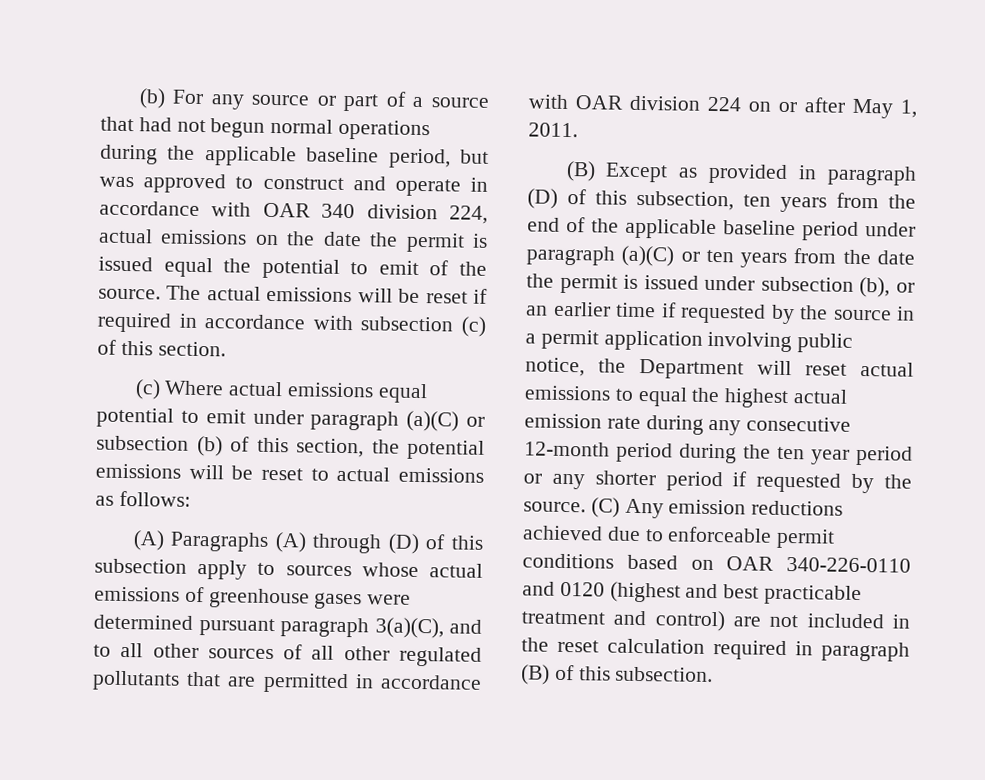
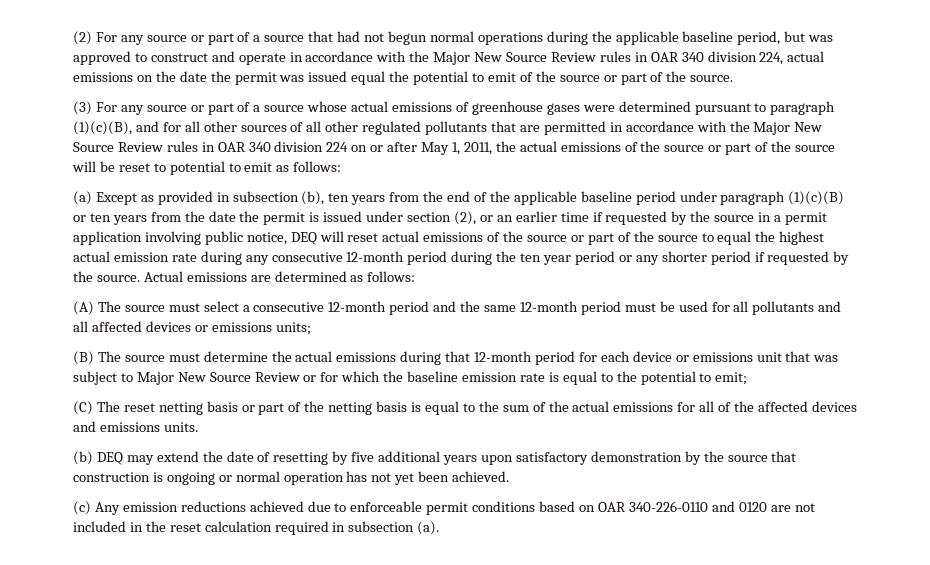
[138,88,166,109] (b) -> [73,31,92,45] (2)
(252, 209) none -> [409,51,648,65] the Major New Source Review rules in
[472,233,489,248] is -> [279,75,305,82] was
[98,285,489,304] [97,312,486,337] [97,339,226,357] [134,379,428,404] [96,407,485,432] [96,435,485,460] [95,463,484,483] [95,490,191,507] [132,530,484,555] [94,558,352,580] source. The actual emissions will be reset if required in accordance with subsection (c) of this section. // (c) Where actual emissions equal potential to emit under paragraph (a)(C) or subsection (b) of this section, the potential emissions will be reset to actual emissions as follows: // (A) Paragraphs (A) through (D) of this subsection apply to sources -> [559,71,734,85] [73,101,305,115] source or part of the source. // (3) For any source or part of a source
[280,617,482,639] [93,644,111,657] paragraph 3(a)(C), and to -> [754,101,836,115] [73,121,181,135] to paragraph (1)(c)(B), and for
[575,95,624,110] OAR -> [729,121,823,135] [73,141,271,152] the Major New Source Review rules in OAR 340
[528,122,578,138] [565,160,917,186] [527,188,734,211] 2011. // (B) Except as provided in paragraph (D) of this subsection, -> [463,141,835,155] [72,161,342,175] [73,191,325,205] 2011, the actual emissions of the source or part of the source will be reset to potential to emit as follows: // (a) Except as provided in subsection (b),
[621,245,675,267] (a)(C) -> [788,191,845,205] (1)(c)(B)
[760,276,891,298] subsection (b), -> [407,211,476,225] section (2),
[598,358,744,380] the Department -> [290,232,317,245] DEQ
(611, 393) none -> [487,231,698,245] of the source or part of the source
[590,497,620,518] (C) -> [143,271,416,282] [73,301,842,315] [73,321,311,335] [73,351,839,365] [73,371,748,385] [73,401,857,415] [73,421,198,432] [73,451,797,465] [73,471,510,485] [73,501,91,515] Actual emissions are determined as follows: // (A) The source must select a consecutive 12-month period and the same 12-month period must be used for all pollutants and all affected devices or emissions units; // (B) The source must determine the actual emissions during that 12-month period for each device or emissions unit that was subject to Major New Source Review or for which the baseline emission rate is equal to the potential to emit; // (C) The reset netting basis or part of the netting basis is equal to the sum of the actual emissions for all of the affected devices and emissions units. // (b) DEQ may extend the date of resetting by five additional years upon satisfactory demonstration by the source that construction is ongoing or normal operation has not yet been achieved. // (c)
[609,581,863,606] [521,610,726,632] (highest and best practicable treatment and control) -> (767, 507) none
[821,641,910,662] [520,664,714,685] paragraph (B) of this subsection. -> [348,521,440,535] subsection (a).

